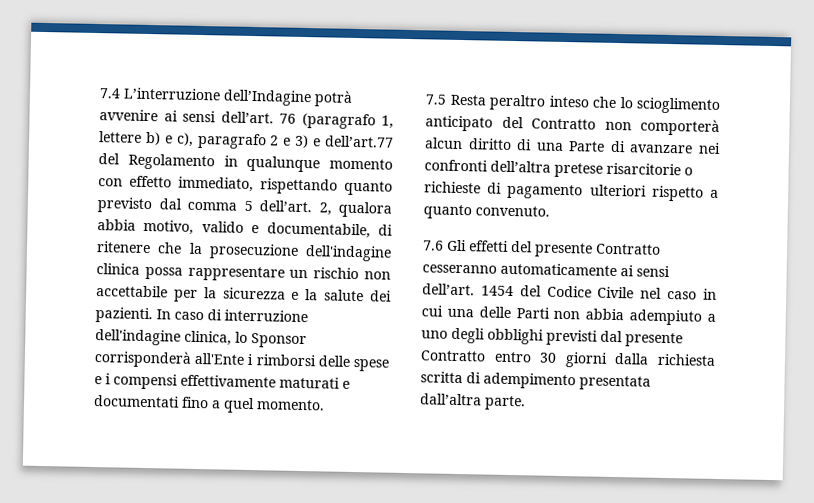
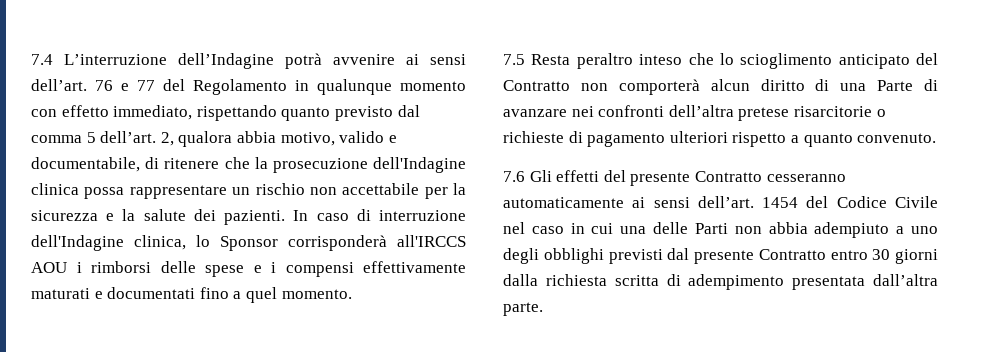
[301,112,394,130] [99,131,394,150] (paragrafo 1, lettere b) e c), paragrafo 2 e 3) e dell’art.77 -> [121,80,155,91] e 77
[305,245,392,262] dell'indagine -> [372,157,466,173] dell'Indagine
[95,329,181,346] dell'indagine -> [31,235,124,251] dell'Indagine
[194,352,246,365] all'Ente -> [397,235,466,247] [31,262,67,273] all'IRCCS AOU

